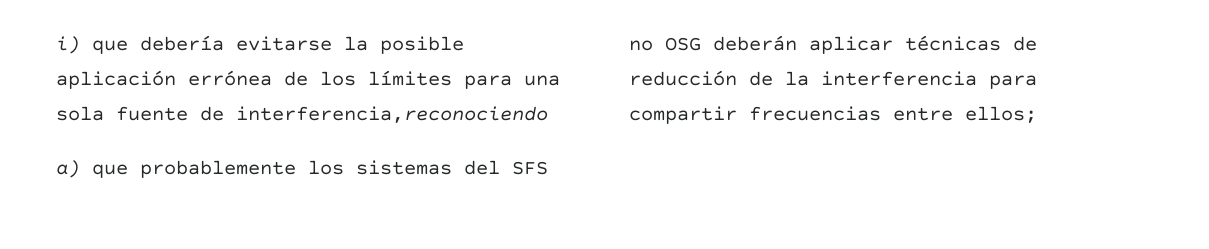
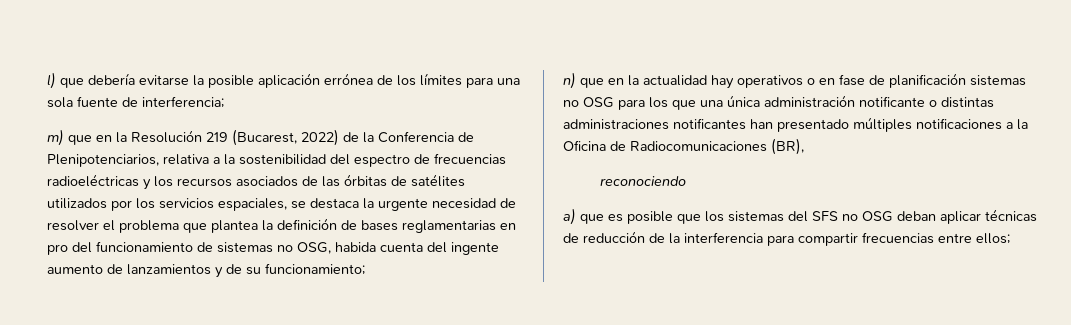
[56,36,80,54] i) -> [47,72,56,89] l)
[236,106,548,123] interferencia,reconociendo -> [142,96,224,108] [47,129,474,146] [47,153,506,167] [47,174,465,190] [47,198,516,211] [47,218,516,233] [47,241,499,255] [47,263,365,278] [563,72,1026,89] [563,95,994,110] [563,117,1028,132] [563,138,804,155] [599,176,686,186] interferencia; // m) que en la Resolución 219 (Bucarest, 2022) de la Conferencia de Plenipotenciarios, relativa a la sostenibilidad del espectro de frecuencias radioeléctricas y los recursos asociados de las órbitas de satélites utilizados por los servicios espaciales, se destaca la urgente necesidad de resolver el problema que plantea la definición de bases reglamentarias en pro del funcionamiento de sistemas no OSG, habida cuenta del ingente aumento de lanzamientos y de su funcionamiento; // n) que en la actualidad hay operativos o en fase de planificación sistemas no OSG para los que una única administración notificante o distintas administraciones notificantes han presentado múltiples notificaciones a la Oficina de Radiocomunicaciones (BR), // reconociendo
[140,160,296,178] probablemente -> [608,211,701,224] es posible que
[713,35,797,51] deberán -> [897,211,936,221] deban

